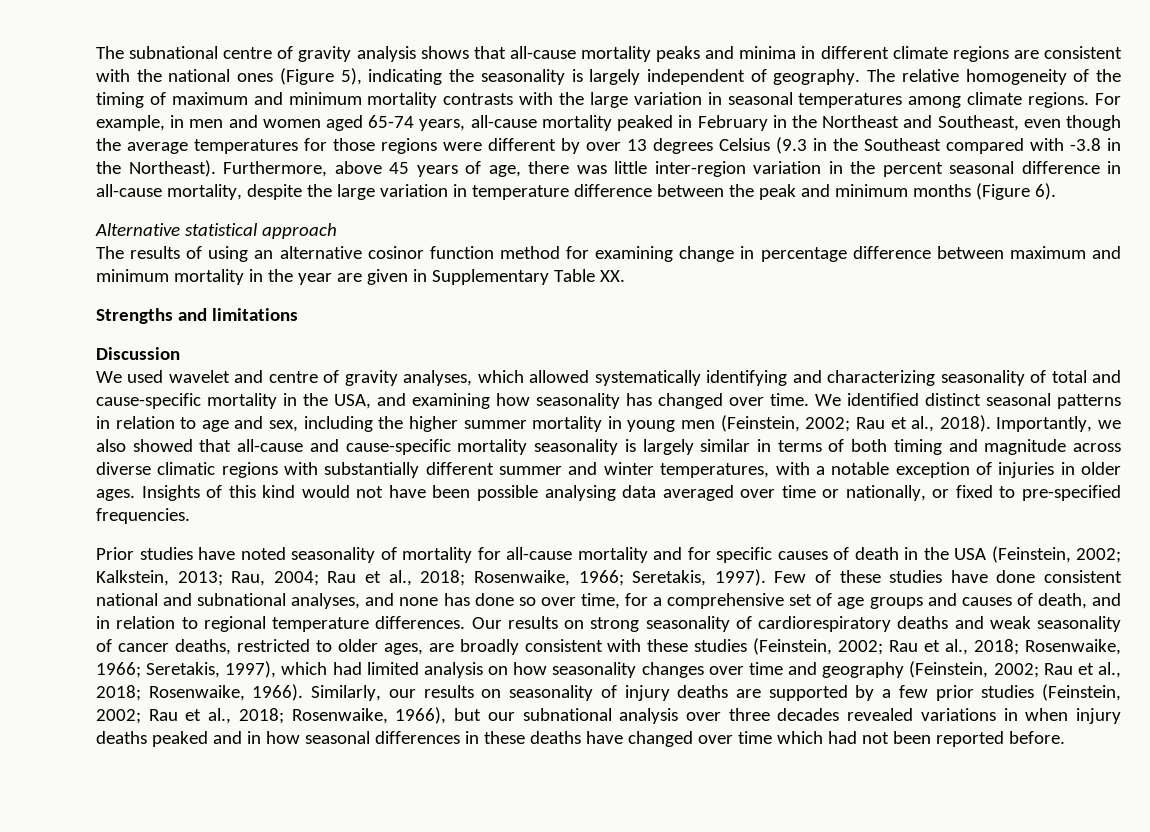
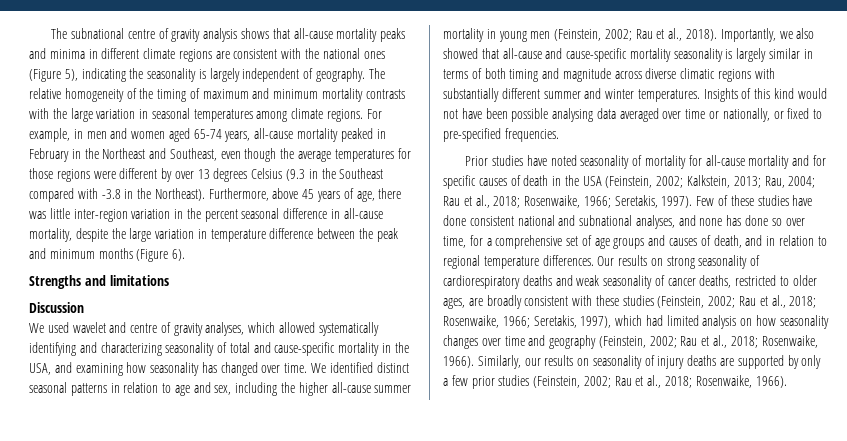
[95,223,337,239] [96,246,1121,262] [96,269,625,285] // Alternative statistical approach // The results of using an alternative cosinor function method for examining change in percentage difference between maximum and minimum mortality in the year are given in Supplementary Table XX. -> (186, 255) none
(458, 424) none -> [331,382,371,393] all-cause
[660,462,1122,478] [96,489,135,501] temperatures, with a notable exception of injuries in older ages. -> [637,89,700,102] temperatures.
(875, 693) none -> [801,355,822,369] only
[395,707,1121,724] [96,731,1065,747] 1966), but our subnational analysis over three decades revealed variations in when injury deaths peaked and in how seasonal differences in these deaths have changed over time which had not been reported before. -> [755,376,787,388] 1966).

